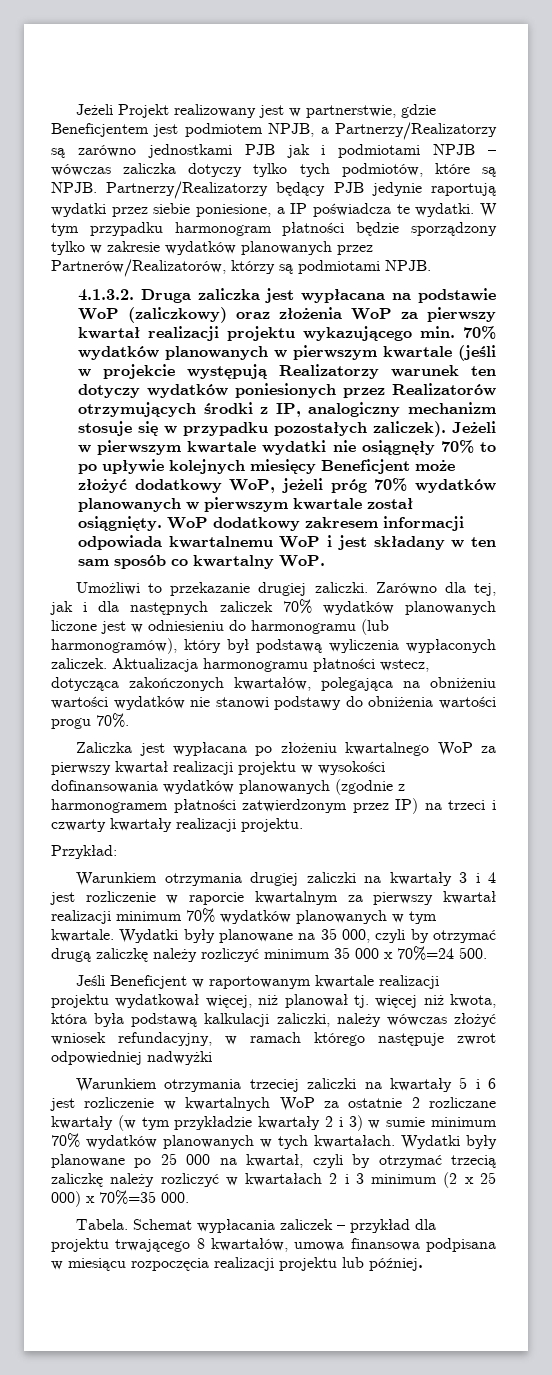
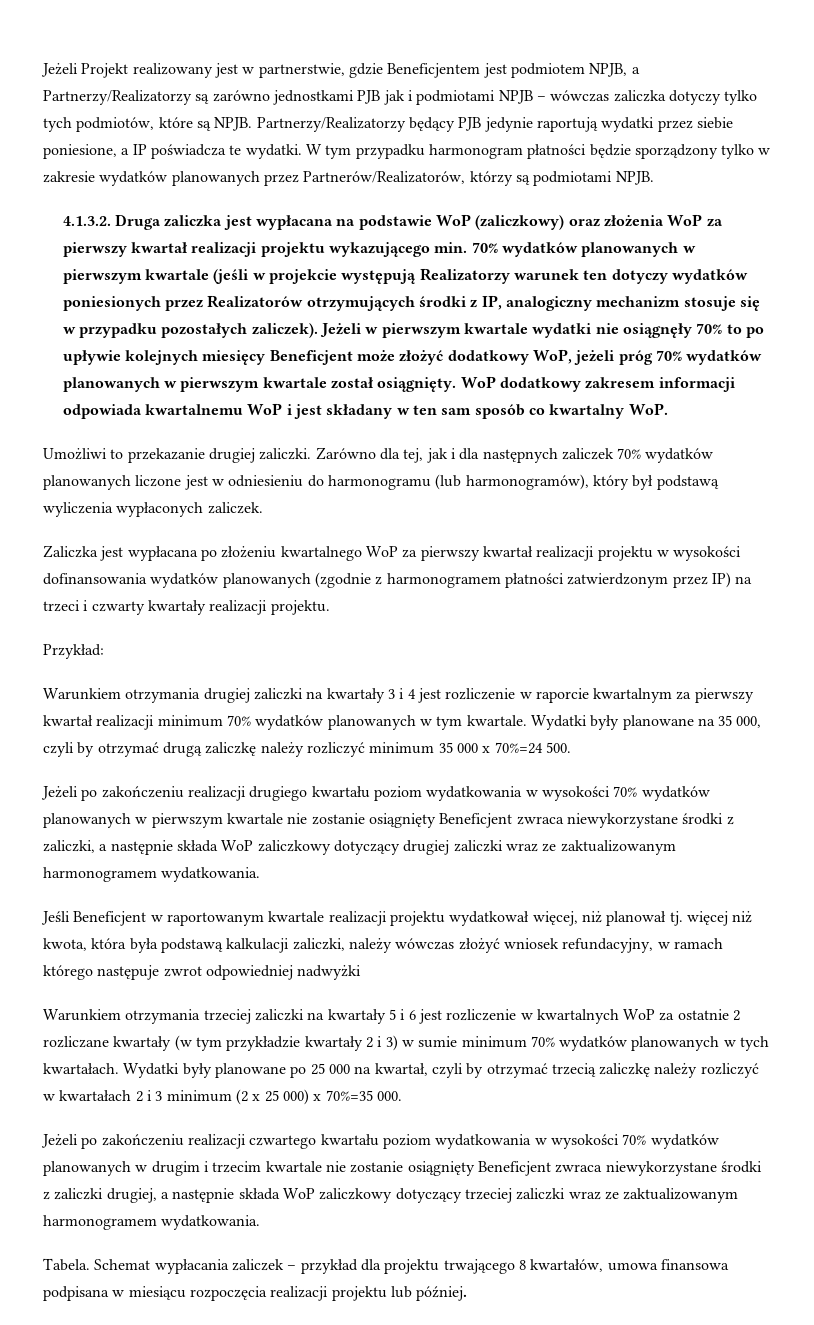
[112,658,429,672] [51,677,496,691] [51,696,496,710] [51,713,129,729] Aktualizacja harmonogramu płatności wstecz, dotycząca zakończonych kwartałów, polegająca na obniżeniu wartości wydatków nie stanowi podstawy do obniżenia wartości progu 70%. -> (263, 508) none
(487, 953) none -> [41,786,710,801] [43,813,734,828] [43,840,676,855] [43,867,261,882] // Jeżeli po zakończeniu realizacji drugiego kwartału poziom wydatkowania w wysokości 70% wydatków planowanych w pierwszym kwartale nie zostanie osiągnięty Beneficjent zwraca niewykorzystane środki z zaliczki, a następnie składa WoP zaliczkowy dotyczący drugiej zaliczki wraz ze zaktualizowanym harmonogramem wydatkowania.
(189, 1197) none -> [41,1134,719,1149] [43,1161,762,1176] [43,1188,739,1203] [43,1215,261,1230] // Jeżeli po zakończeniu realizacji czwartego kwartału poziom wydatkowania w wysokości 70% wydatków planowanych w drugim i trzecim kwartale nie zostanie osiągnięty Beneficjent zwraca niewykorzystane środki z zaliczki drugiej, a następnie składa WoP zaliczkowy dotyczący trzeciej zaliczki wraz ze zaktualizowanym harmonogramem wydatkowania.

